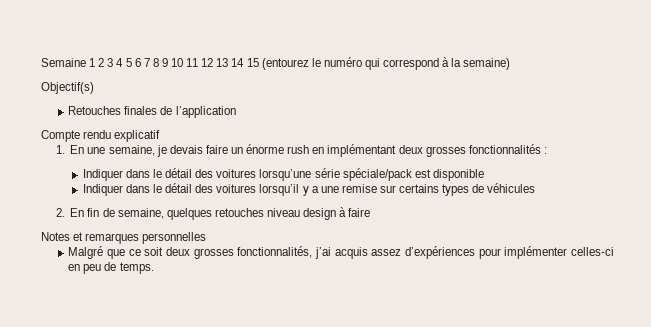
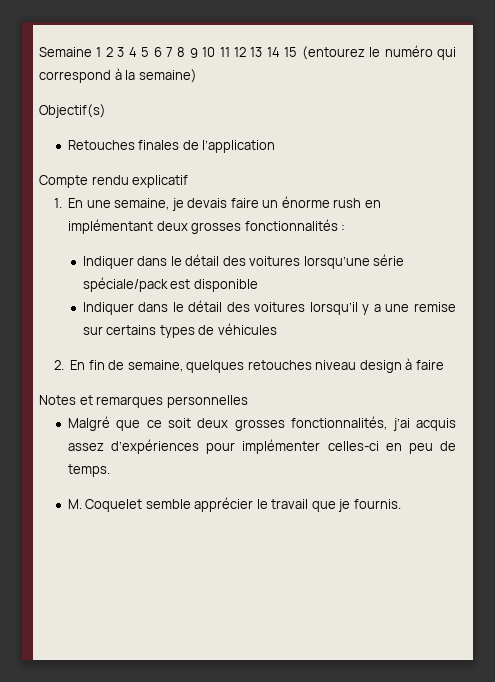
(154, 268) none -> [67,497,401,512] // M. Coquelet semble apprécier le travail que je fournis.

